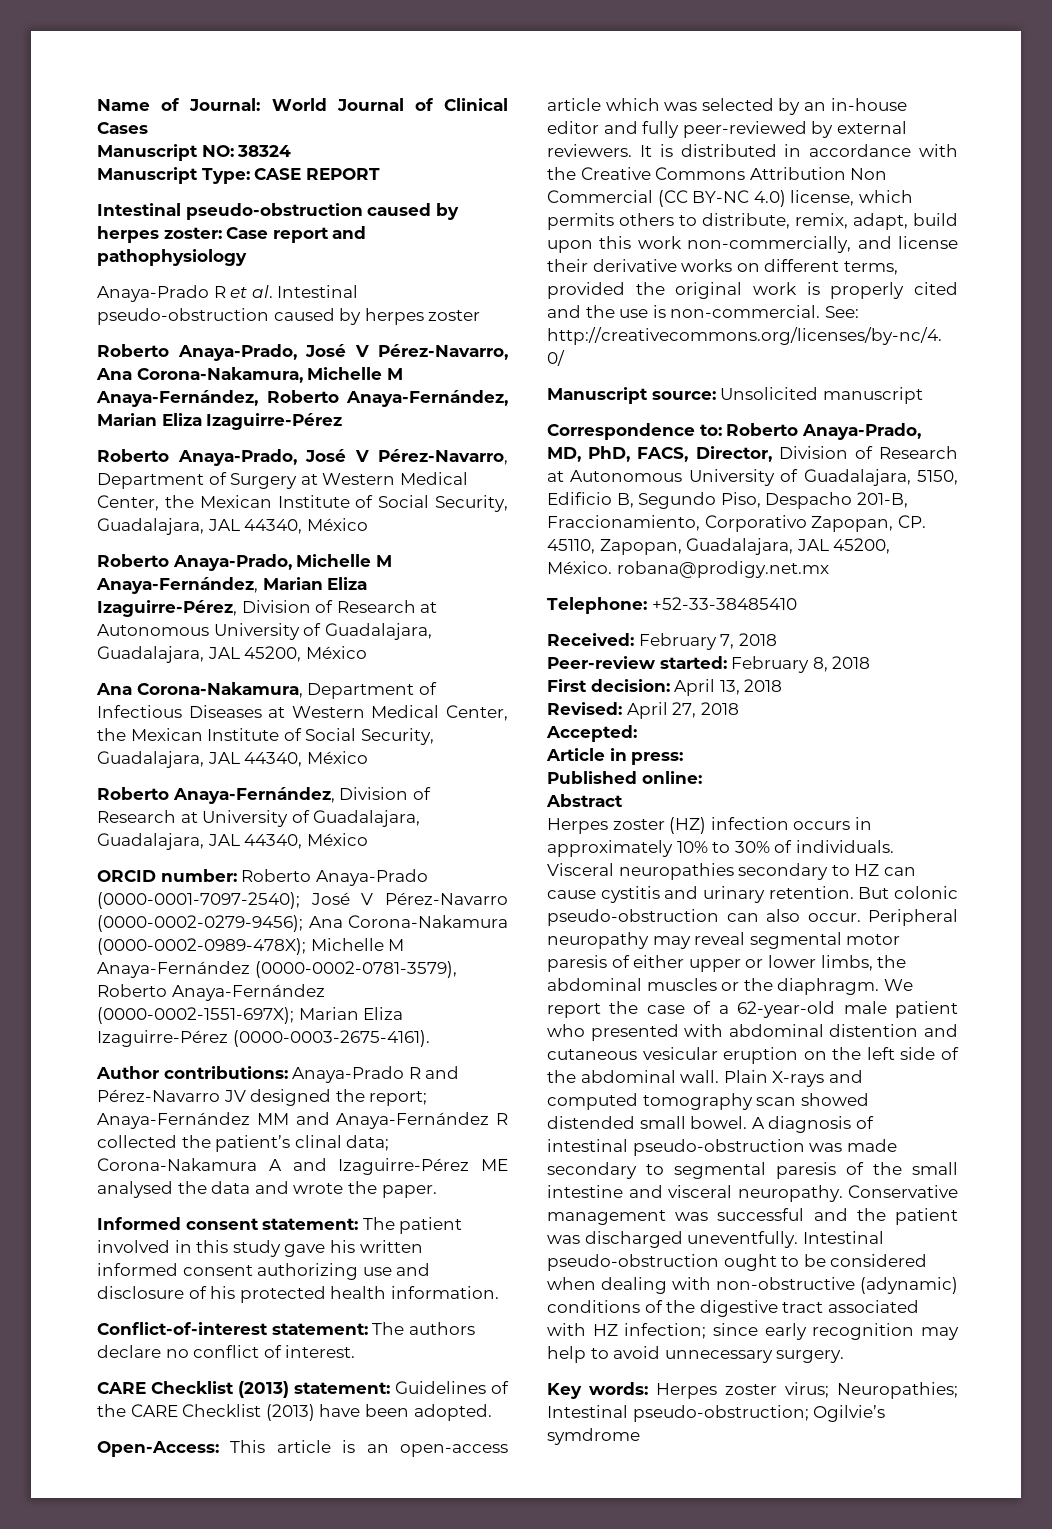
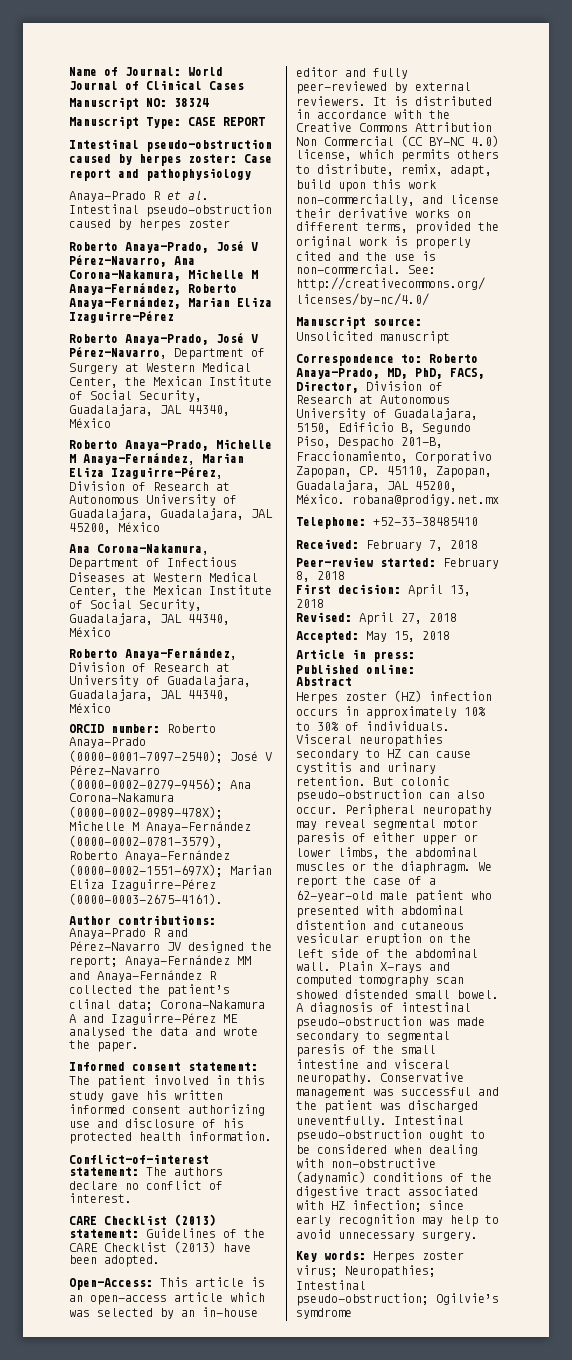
(637, 733) none -> [366,631,450,642] May 15, 2018

